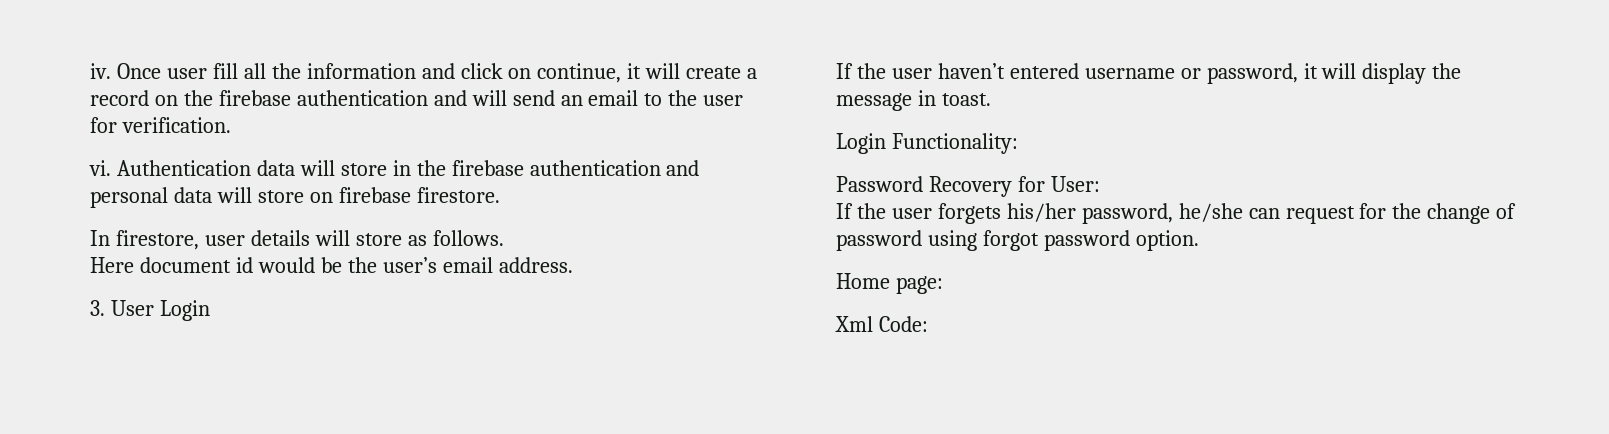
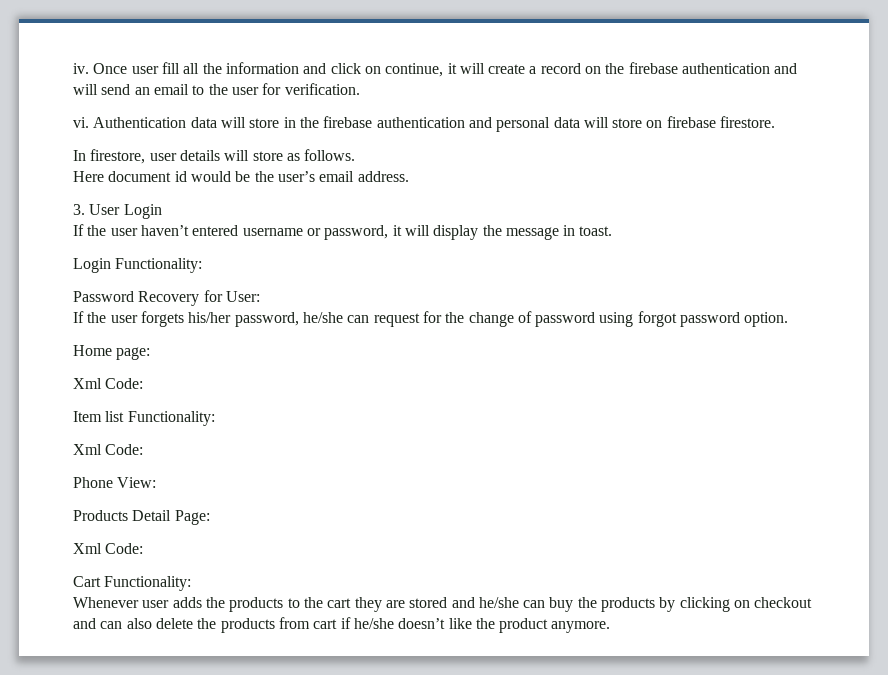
(928, 324) none -> [73,411,215,426] [73,444,144,455] [73,477,157,488] [73,510,210,525] [73,543,144,554] [73,576,192,591] [73,597,813,612] [73,617,611,633] // Item list Functionality: // Xml Code: // Phone View: // Products Detail Page: // Xml Code: // Cart Functionality: // Whenever user adds the products to the cart they are stored and he/she can buy the products by clicking on checkout and can also delete the products from cart if he/she doesn’t like the product anymore.

